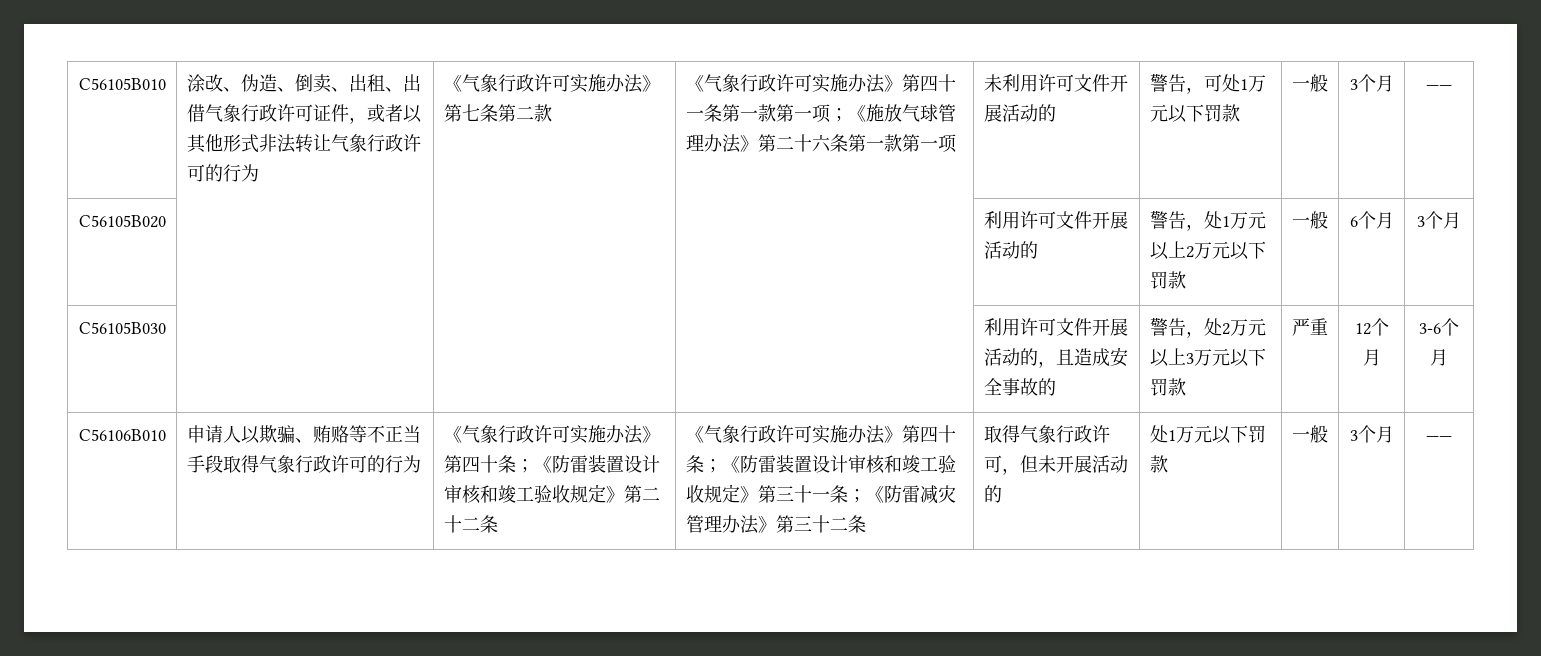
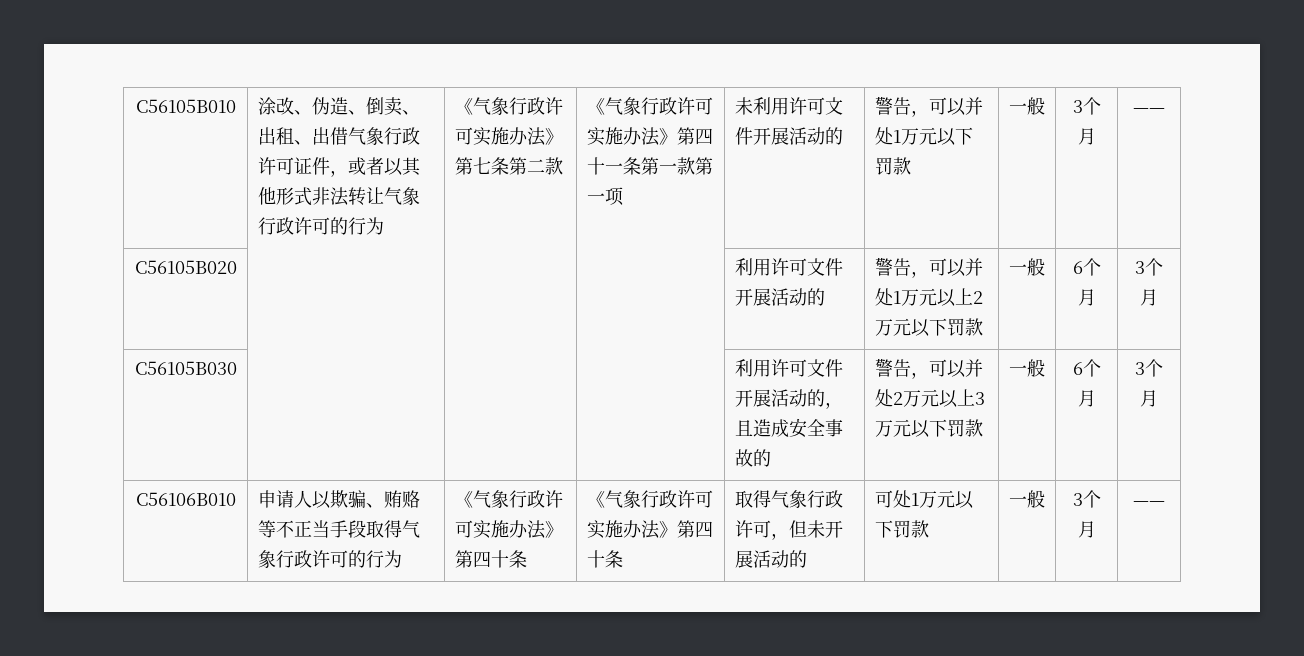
[829,104,956,122] [685,134,957,153] ；《施放气球管理办法》第二十六条第一款第一项 -> (624, 196) none
(1222, 83) none -> [946,97,983,116] 以并
(1204, 227) none -> [928,258,983,277] 可以并
(1204, 334) none -> [928,359,983,378] 可以并
[1292,318,1328,336] [1354,318,1389,336] [1362,349,1381,366] [1419,323,1441,334] 严重 | 12个月 | 3-6 -> [1009,359,1045,377] [1072,359,1101,377] [1077,390,1096,407] [1135,362,1145,375] 一般 | 6个月 | 3
[515,455,660,473] [443,484,660,504] [443,515,498,533] [685,425,956,444] [685,455,956,474] [685,484,956,504] [685,515,866,534] ；《防雷装置设计审核和竣工验收规定》第二十二条 | 《气象行政许可实施办法》第四十条；《防雷装置设计审核和竣工验收规定》第三十一条；《防雷减灾管理办法》第三十二条 -> [586,490,713,508] [586,520,713,539] [586,550,623,568] | 《气象行政许可实施办法》第四十条
(1002, 494) none -> [874,490,893,508] 可

